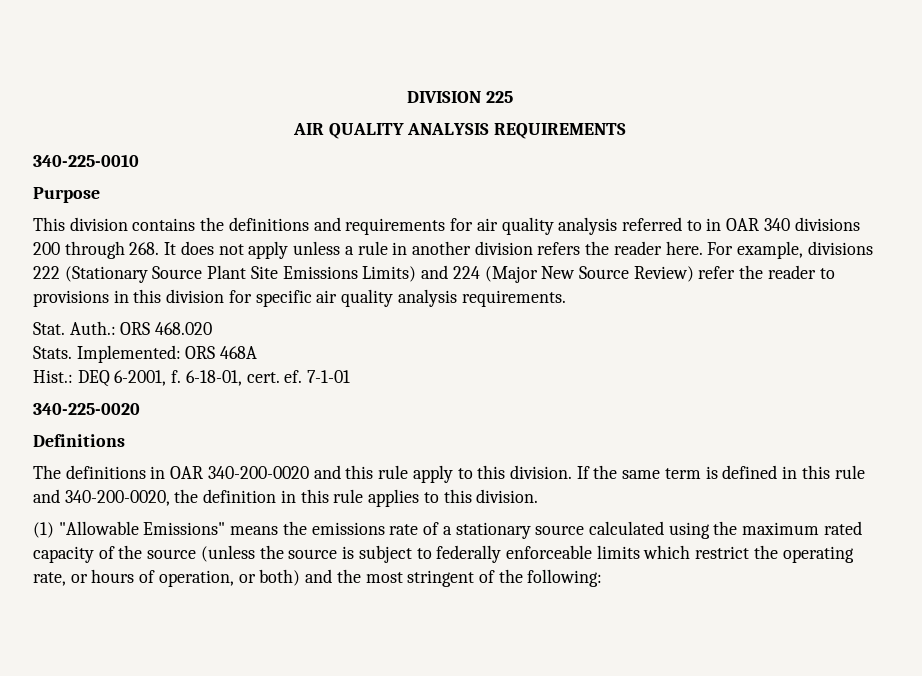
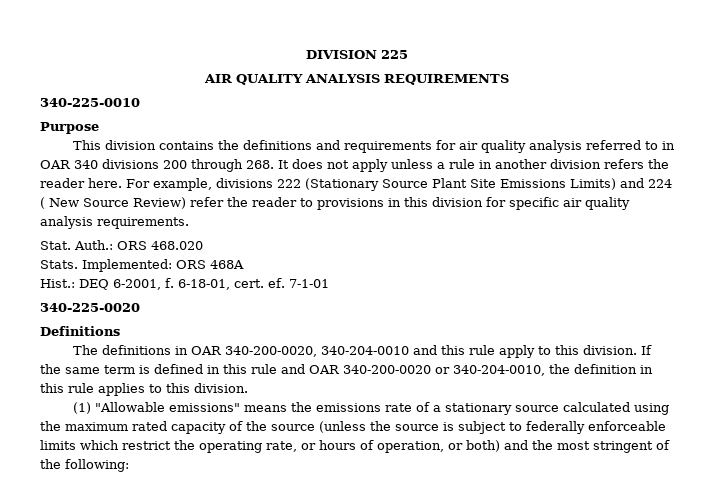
[484,266,538,283] (Major -> [40,197,45,209] (
[207,466,309,479] 340-200-0020 -> [224,346,409,357] 340-200-0020, 340-204-0010
[64,490,170,506] 340-200-0020, -> [309,365,545,376] OAR 340-200-0020 or 340-204-0010,
[143,522,226,535] Emissions" -> [168,403,240,412] emissions"

